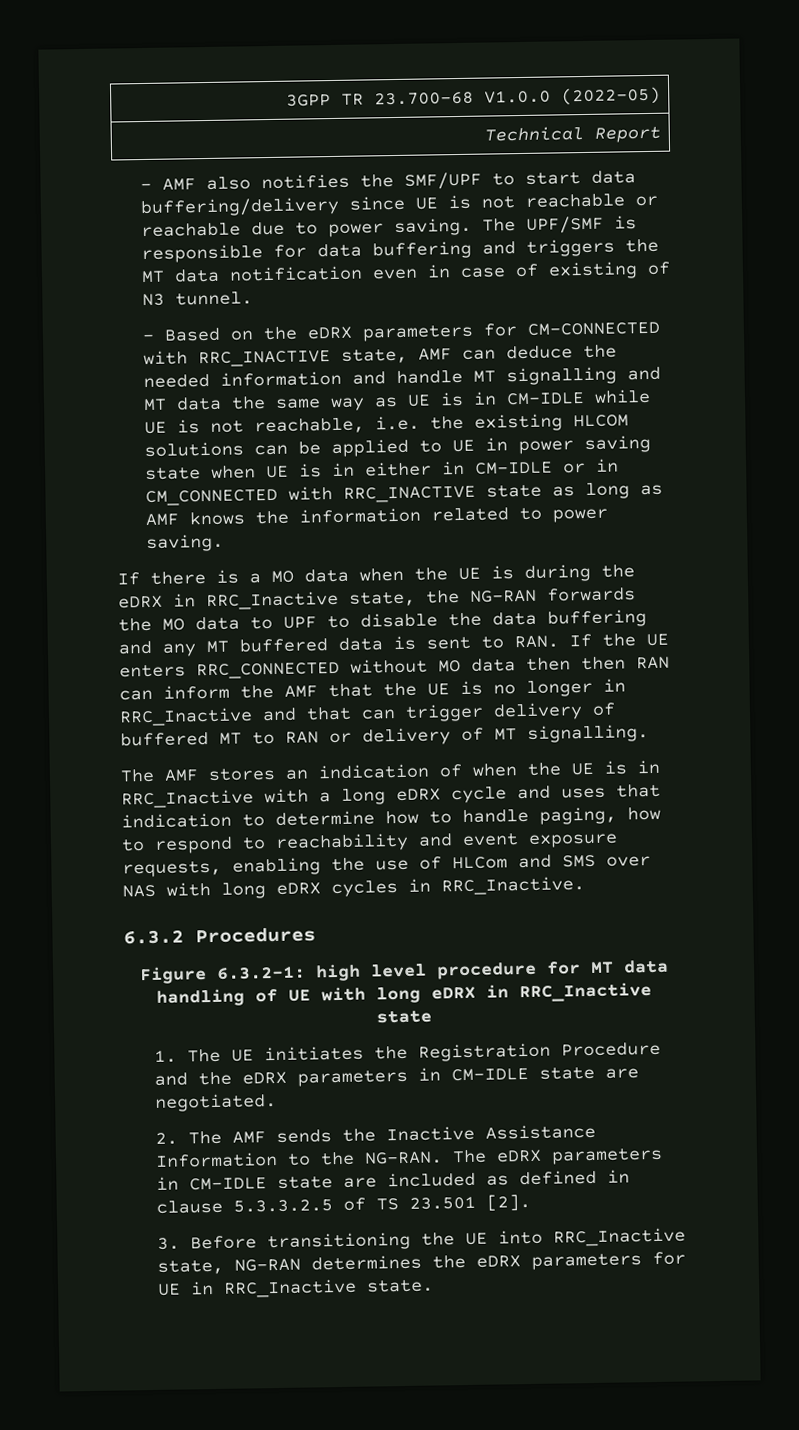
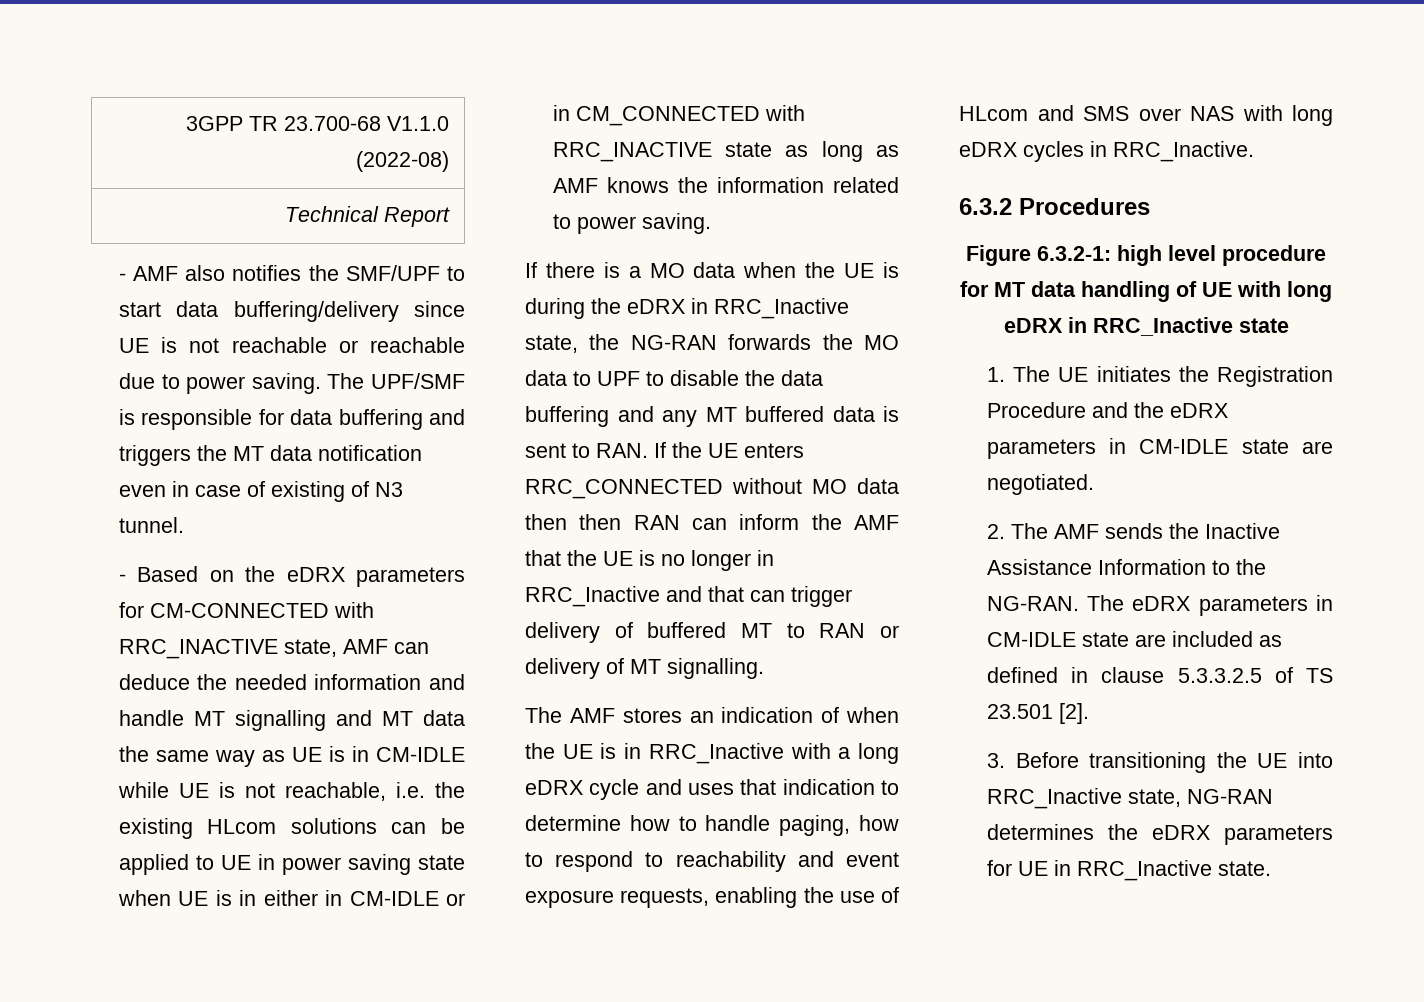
[484,86,662,106] V1.0.0 (2022-05) -> [387,116,450,131] [356,151,450,172] V1.1.0 (2022-08)
[573,414,630,428] HLCOM -> [207,819,277,834] HLcom
[452,856,508,870] HLCom -> [959,106,1028,121] HLcom

